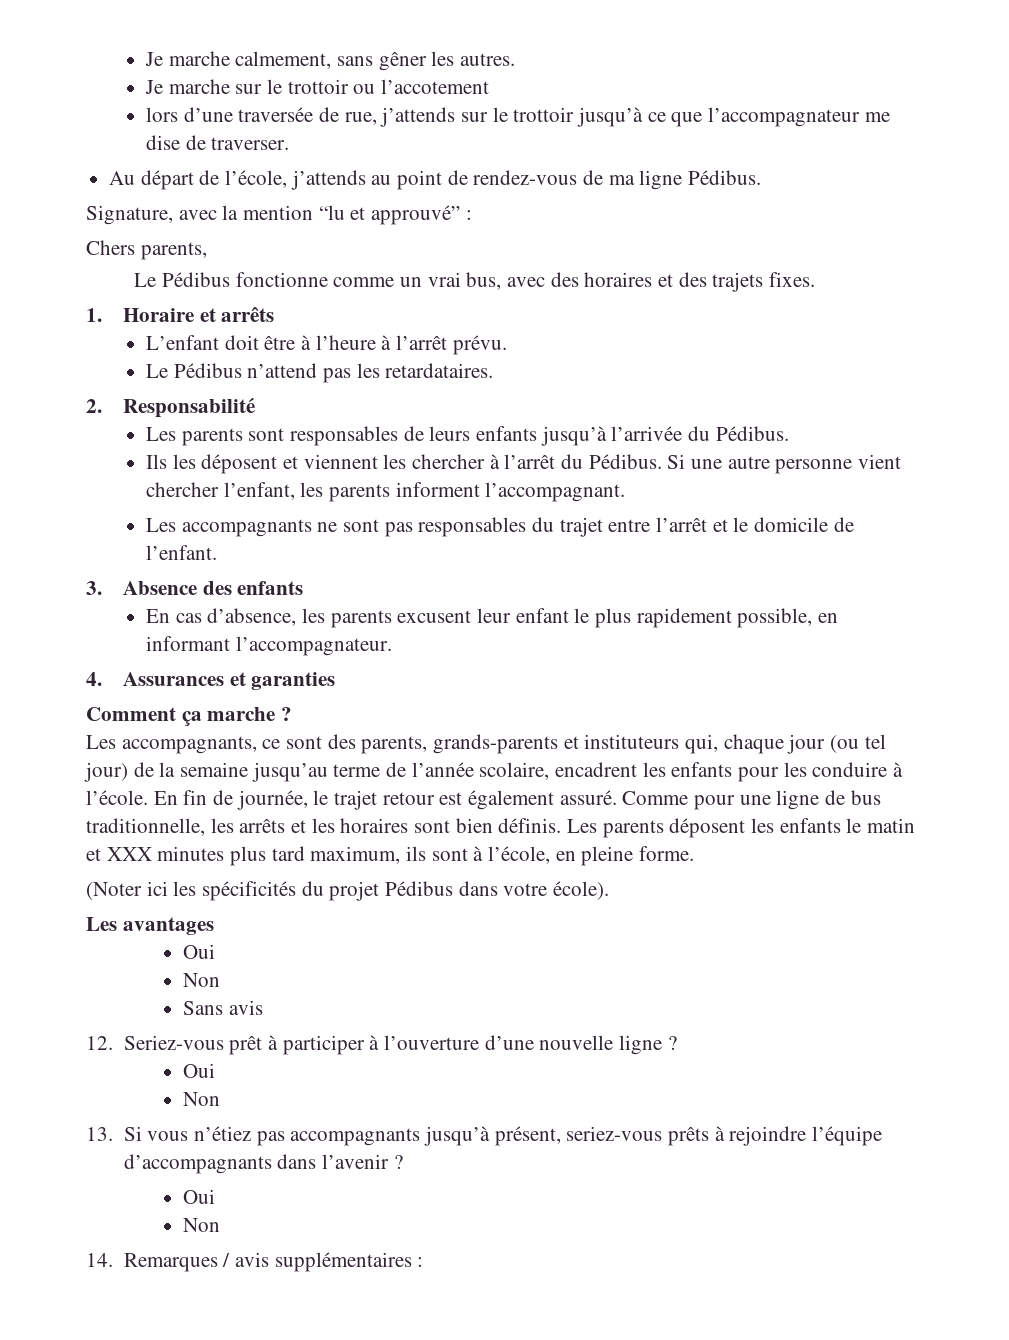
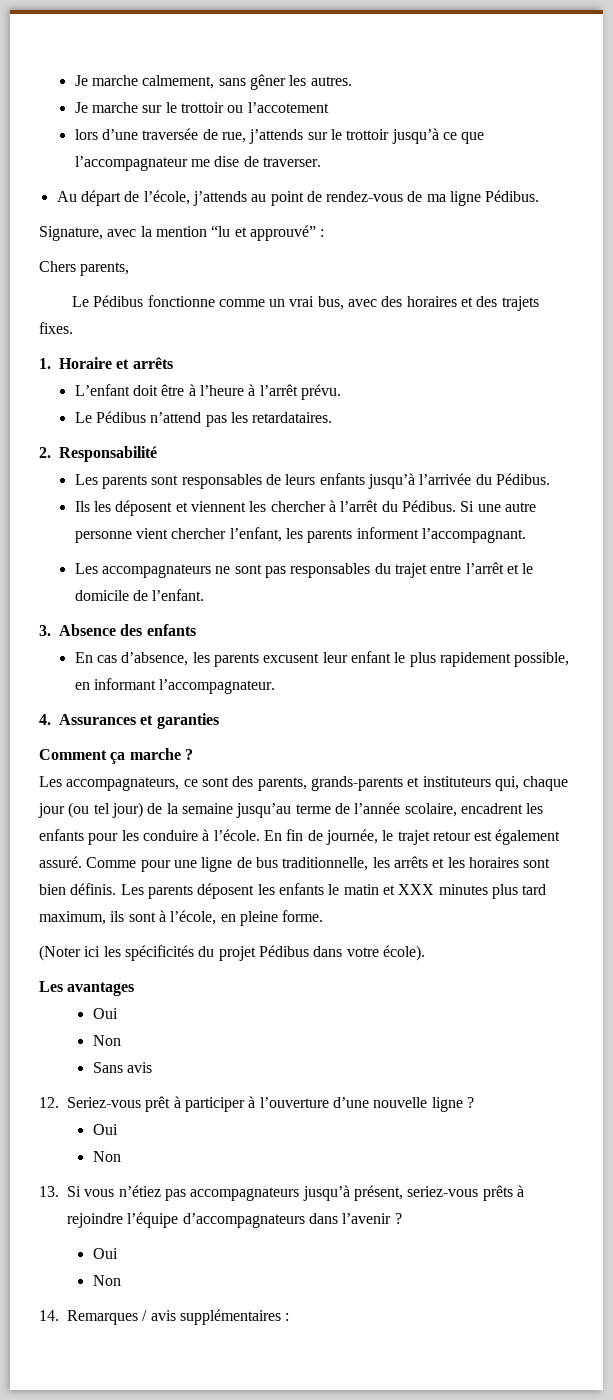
[181,519,312,537] accompagnants -> [101,564,211,578] accompagnateurs
[121,736,257,754] accompagnants, -> [66,777,180,791] accompagnateurs,
[290,1128,421,1146] accompagnants -> [190,1187,300,1201] accompagnateurs
[123,1154,272,1174] d’accompagnants -> [182,1213,305,1228] d’accompagnateurs

